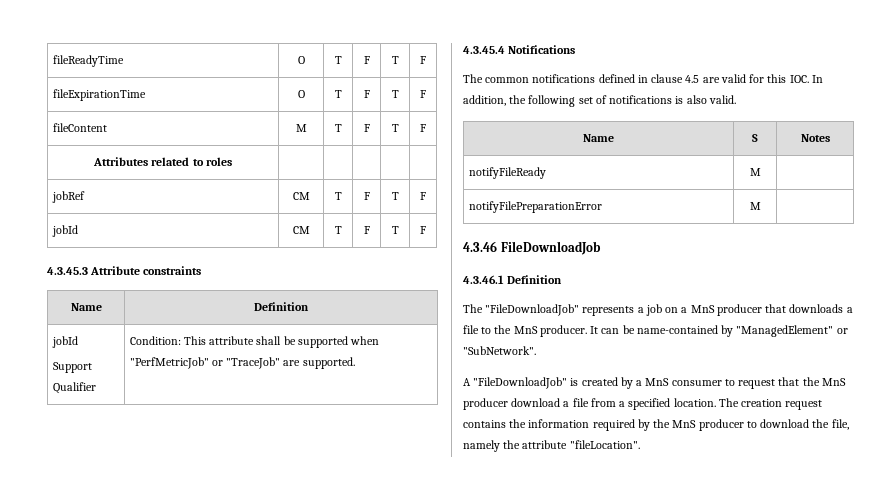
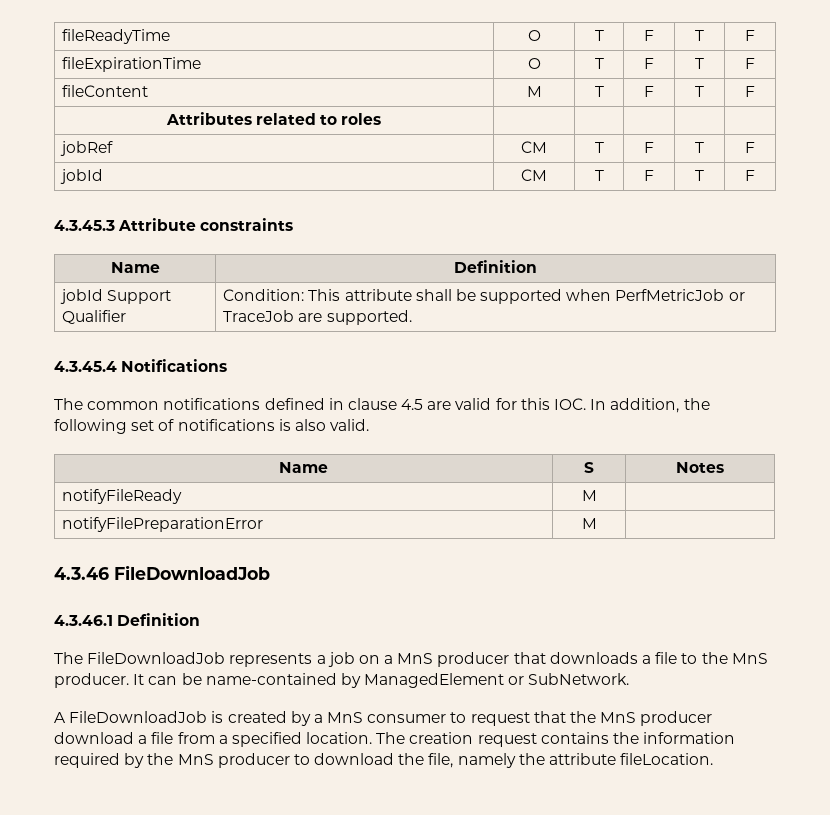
(78, 342) // -> (104, 296) none
[129,357,281,369] "PerfMetricJob" or "TraceJob" -> [615,289,745,301] [223,310,295,322] PerfMetricJob or TraceJob
[485,304,580,316] "FileDownloadJob" -> [87,652,226,664] FileDownloadJob
[736,325,848,337] [463,346,536,355] "ManagedElement" or "SubNetwork". -> [364,673,630,688] ManagedElement or SubNetwork.
[473,377,568,389] "FileDownloadJob" -> [69,711,208,723] FileDownloadJob
[569,440,640,449] "fileLocation". -> [620,753,714,765] fileLocation.

